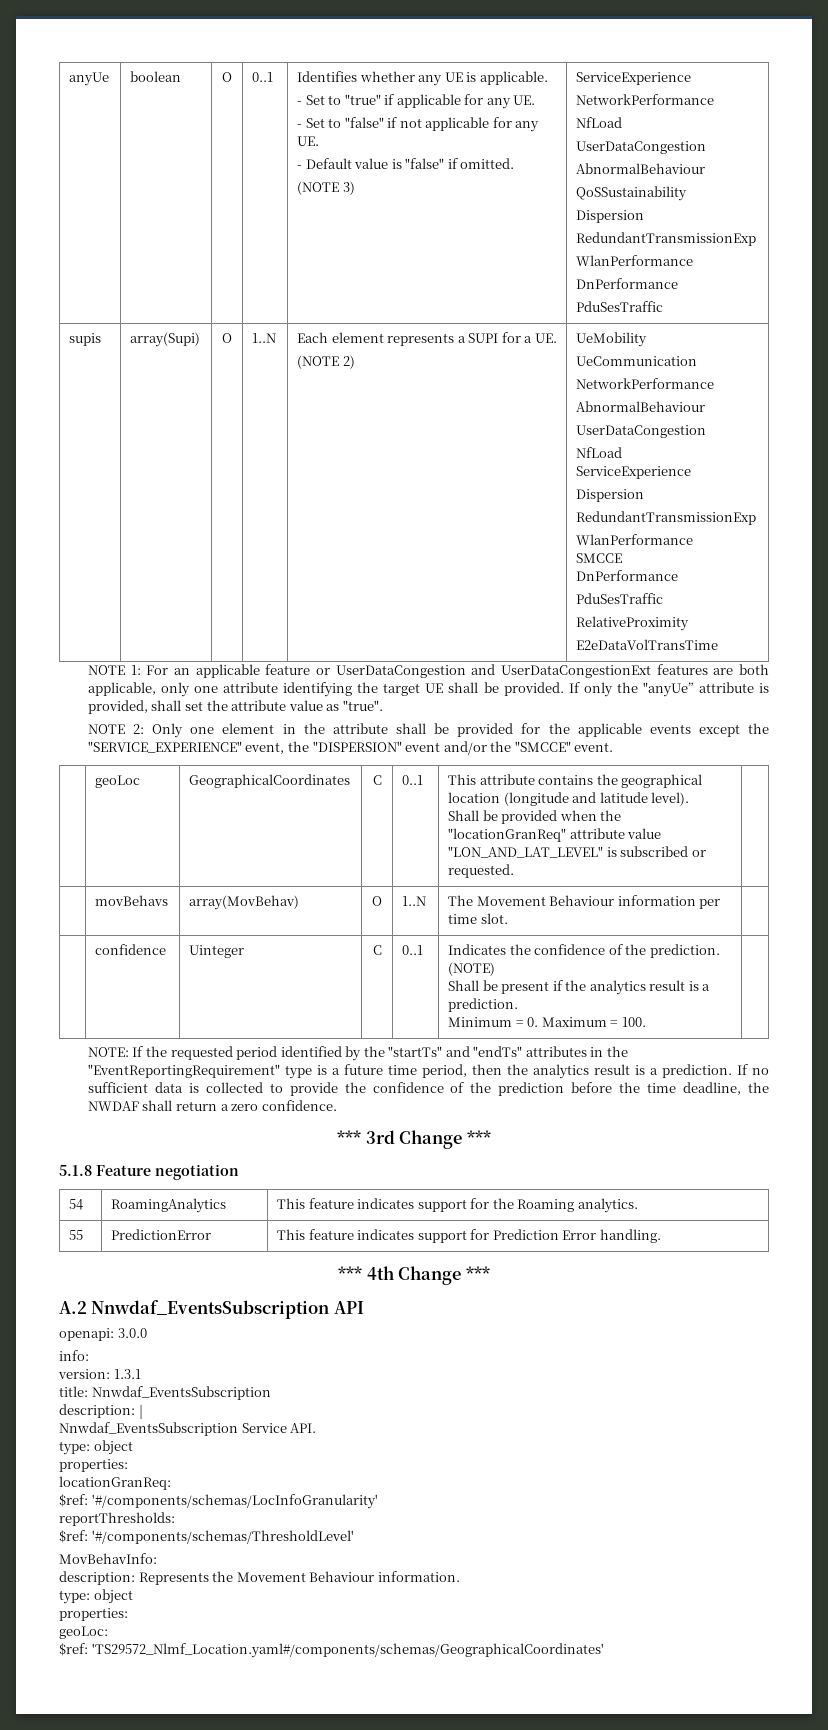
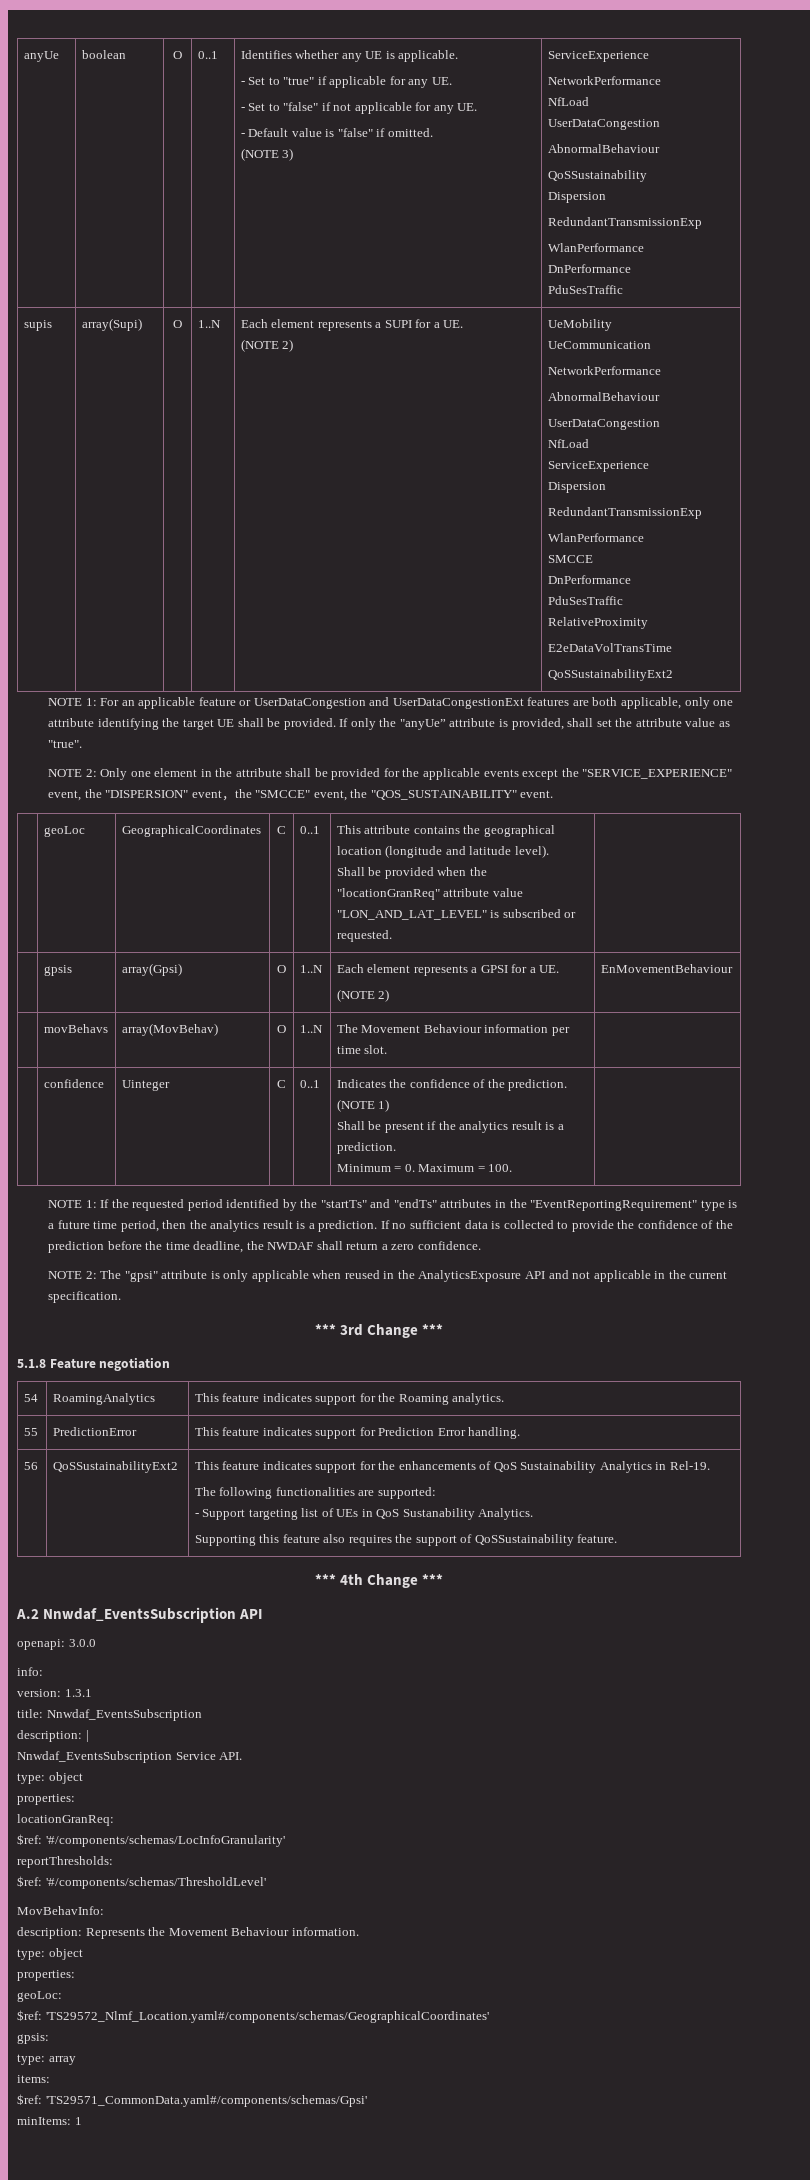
(719, 644) none -> [547,669,673,681] // QoSSustainabilityExt2
[443,741,487,755] and/or -> [221,796,235,801] ，
(571, 746) none -> [313,789,517,801] event, the "QOS_SUSTAINABILITY"
(515, 871) none -> [43,965,72,976] [121,963,182,976] [277,965,286,973] [299,965,323,973] [336,964,560,976] [336,989,390,1002] [600,964,733,973] // | gpsis | array(Gpsi) | O | 1..N | Each element represents a GPSI for a UE. // (NOTE 2) | EnMovementBehaviour
[448,962,496,976] (NOTE) -> [336,1099,390,1112] (NOTE 1)
[87,1047,129,1057] NOTE: -> [48,1200,97,1208] NOTE 1:
(337, 1105) none -> [48,1270,728,1282] [48,1291,122,1303] // NOTE 2: The "gpsi" attribute is only applicable when reused in the AnalyticsExposure API and not applicable in the current specification.
(661, 1236) none -> [23,1462,38,1470] [52,1461,178,1473] [194,1461,710,1473] [194,1487,436,1499] [194,1508,534,1520] [194,1534,618,1546] // 56 | QoSSustainabilityExt2 | This feature indicates support for the enhancements of QoS Sustainability Analytics in Rel-19. // The following functionalities are supported: // - Support targeting list of UEs in QoS Sustanability Analytics. // Supporting this feature also requires the support of QoSSustainability feature.
(604, 1650) none -> [17,2033,49,2044] [17,2054,76,2065] [17,2075,50,2083] [17,2094,367,2107] [17,2117,82,2125] // gpsis: // type: array // items: // $ref: 'TS29571_CommonData.yaml#/components/schemas/Gpsi' // minItems: 1

